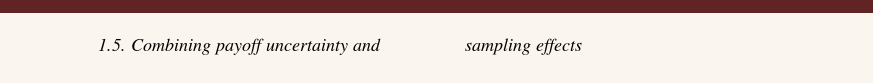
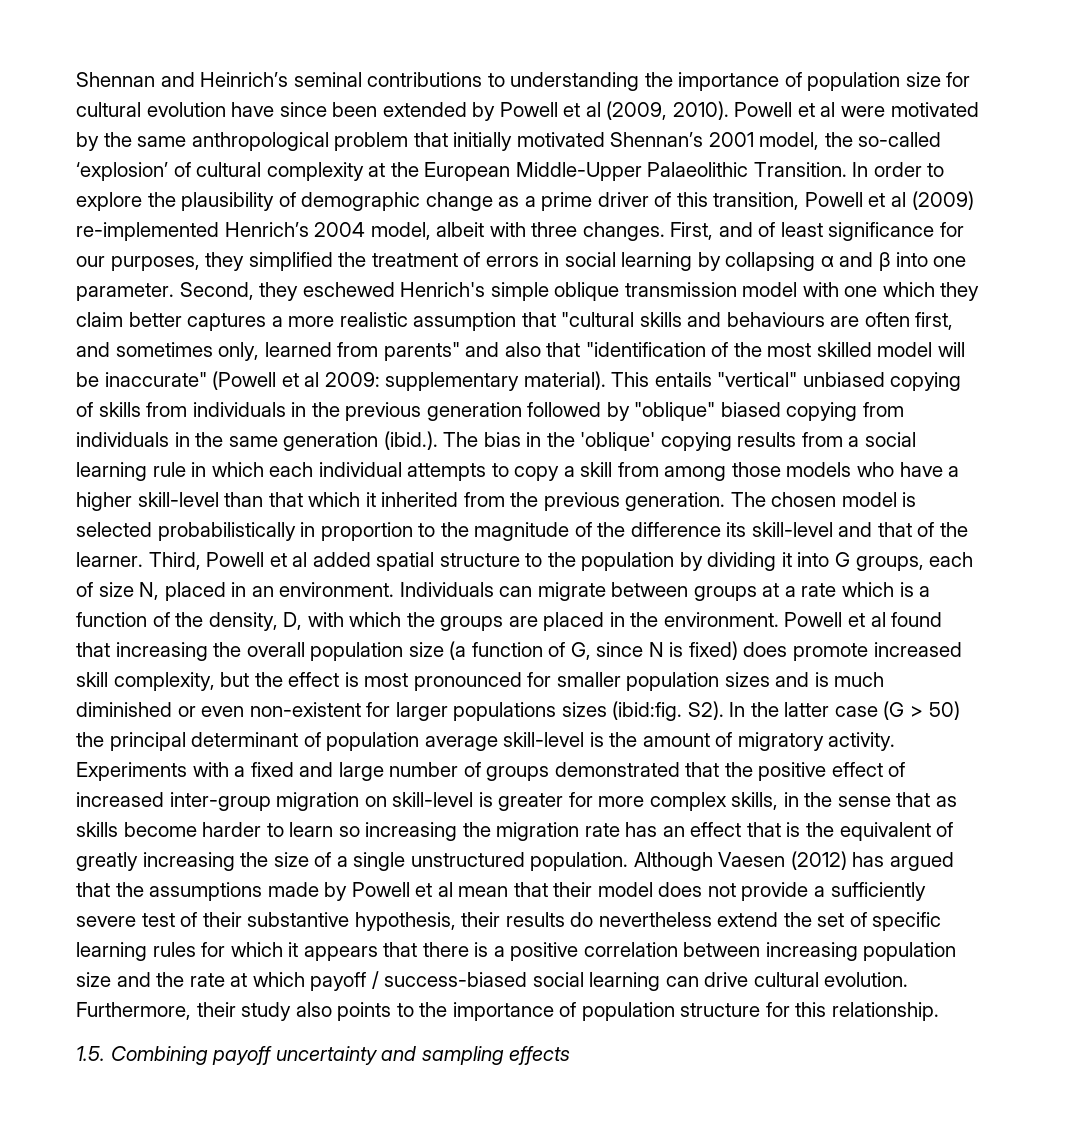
(98, 44) none -> [76,72,971,91] [76,101,979,121] [76,132,942,151] [76,162,945,181] [76,191,974,211] [76,222,964,241] [76,252,967,271] [76,282,980,301] [76,312,954,331] [76,342,966,361] [76,371,962,391] [76,402,904,421] [76,431,917,451] [76,462,960,481] [76,492,917,511] [76,522,969,541] [76,552,974,571] [76,582,931,601] [76,612,943,631] [76,641,962,661] [76,672,885,691] [76,701,960,721] [76,732,896,751] [76,762,906,781] [76,792,958,811] [76,822,954,841] [76,851,954,871] [76,882,926,901] [76,912,942,931] [76,942,957,961] [76,971,909,991] [76,1002,939,1021] Shennan and Heinrich’s seminal contributions to understanding the importance of population size for cultural evolution have since been extended by Powell et al (2009, 2010). Powell et al were motivated by the same anthropological problem that initially motivated Shennan’s 2001 model, the so-called ‘explosion’ of cultural complexity at the European Middle-Upper Palaeolithic Transition. In order to explore the plausibility of demographic change as a prime driver of this transition, Powell et al (2009) re-implemented Henrich’s 2004 model, albeit with three changes. First, and of least significance for our purposes, they simplified the treatment of errors in social learning by collapsing α and β into one parameter. Second, they eschewed Henrich's simple oblique transmission model with one which they claim better captures a more realistic assumption that "cultural skills and behaviours are often first, and sometimes only, learned from parents" and also that "identification of the most skilled model will be inaccurate" (Powell et al 2009: supplementary material). This entails "vertical" unbiased copying of skills from individuals in the previous generation followed by "oblique" biased copying from individuals in the same generation (ibid.). The bias in the 'oblique' copying results from a social learning rule in which each individual attempts to copy a skill from among those models who have a higher skill-level than that which it inherited from the previous generation. The chosen model is selected probabilistically in proportion to the magnitude of the difference its skill-level and that of the learner. Third, Powell et al added spatial structure to the population by dividing it into G groups, each of size N, placed in an environment. Individuals can migrate between groups at a rate which is a function of the density, D, with which the groups are placed in the environment. Powell et al found that increasing the overall population size (a function of G, since N is fixed) does promote increased skill complexity, but the effect is most pronounced for smaller population sizes and is much diminished or even non-existent for larger populations sizes (ibid:fig. S2). In the latter case (G > 50) the principal determinant of population average skill-level is the amount of migratory activity. Experiments with a fixed and large number of groups demonstrated that the positive effect of increased inter-group migration on skill-level is greater for more complex skills, in the sense that as skills become harder to learn so increasing the migration rate has an effect that is the equivalent of greatly increasing the size of a single unstructured population. Although Vaesen (2012) has argued that the assumptions made by Powell et al mean that their model does not provide a sufficiently severe test of their substantive hypothesis, their results do nevertheless extend the set of specific learning rules for which it appears that there is a positive correlation between increasing population size and the rate at which payoff / success-biased social learning can drive cultural evolution. Furthermore, their study also points to the importance of population structure for this relationship. //

